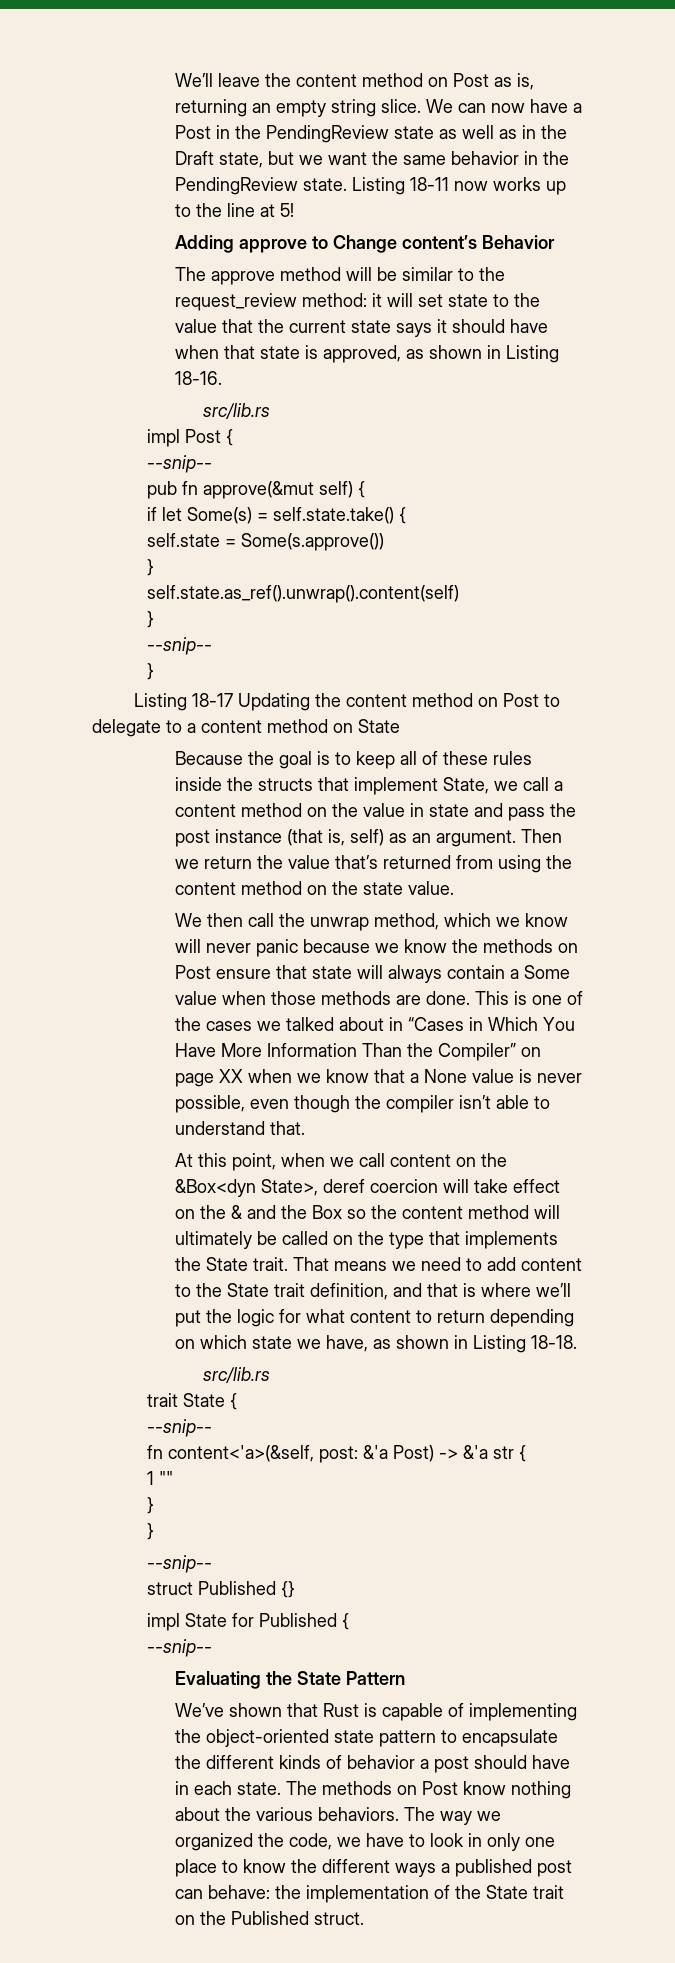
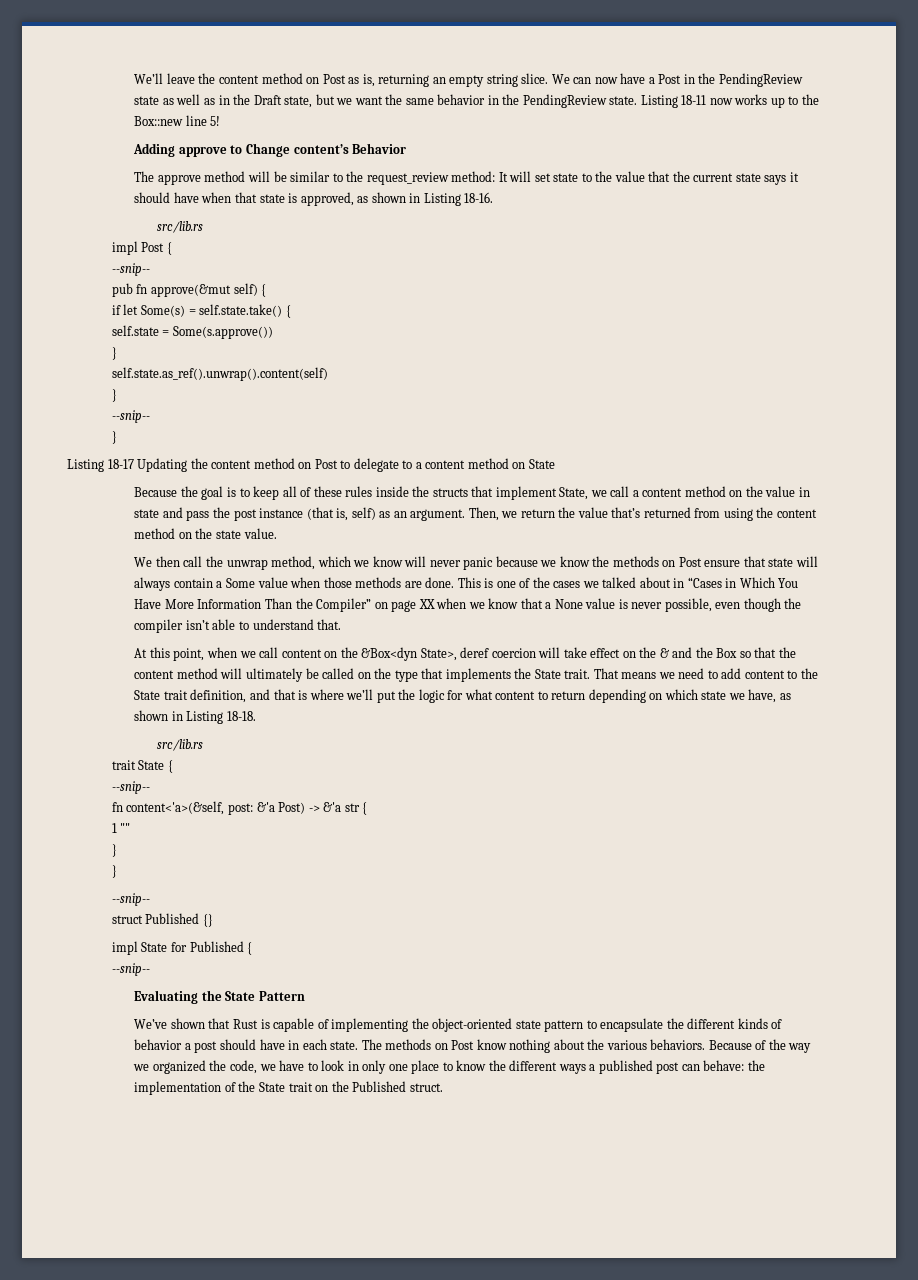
[226,203,275,217] line at -> [134,115,207,126] Box::new line
[371,293,382,307] it -> [498,172,508,182] It
[520,829,562,843] Then -> [468,507,499,521] Then,
(366, 1214) none -> [754,647,777,658] that
[403,1807,435,1821] The -> [708,1039,786,1050] Because of the

